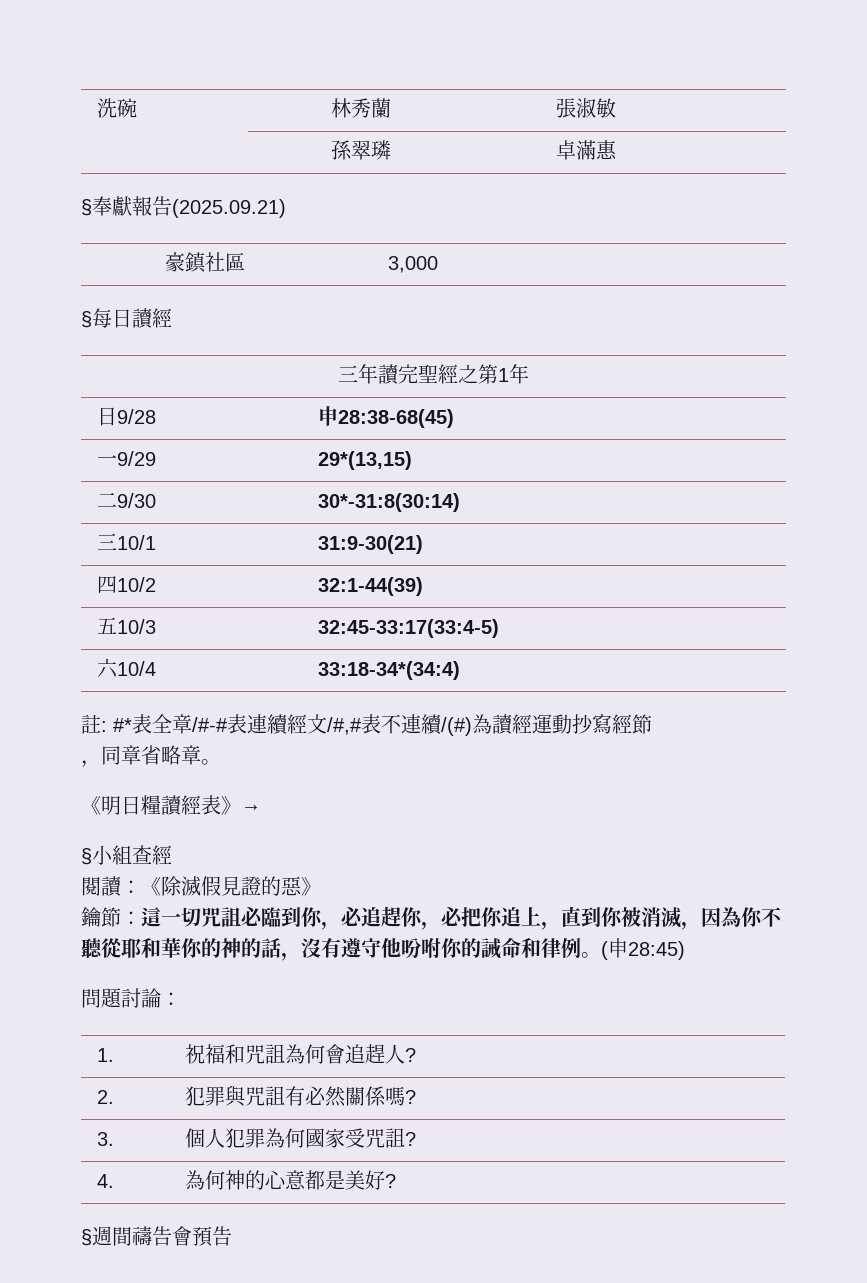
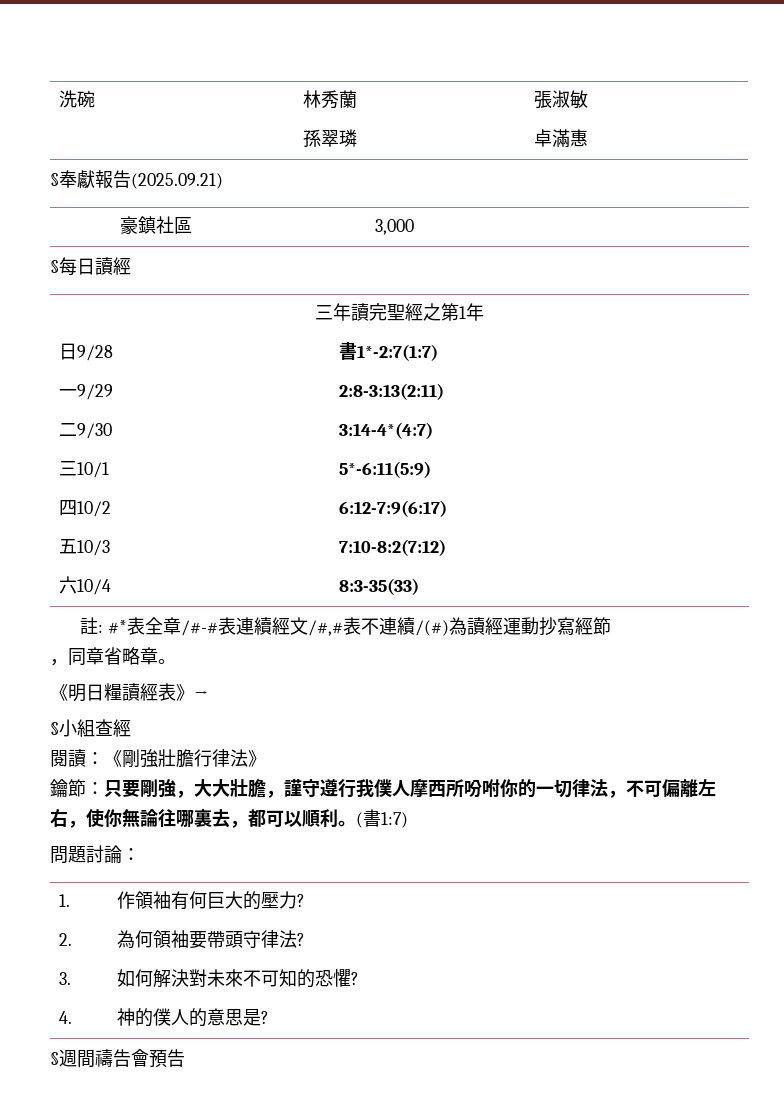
[317,406,454,428] 申28:38-68(45) -> [338,341,438,361] 書1*-2:7(1:7)
[317,451,412,470] 29*(13,15) -> [338,383,444,400] 2:8-3:13(2:11)
[317,493,460,512] 30*-31:8(30:14) -> [338,422,433,439] 3:14-4*(4:7)
[317,535,423,554] 31:9-30(21) -> [338,461,431,478] 5*-6:11(5:9)
[317,577,423,596] 32:1-44(39) -> [338,500,447,517] 6:12-7:9(6:17)
[317,619,499,638] 32:45-33:17(33:4-5) -> [338,539,446,556] 7:10-8:2(7:12)
[317,661,460,680] 33:18-34*(34:4) -> [338,578,419,595] 8:3-35(33)
[161,876,302,896] 除滅假見證的惡 -> [122,749,248,768] 剛強壯膽行律法
[141,906,782,930] [81,937,685,961] [81,988,181,1008] [96,1048,114,1062] [184,1044,416,1064] [96,1090,114,1104] [184,1085,416,1107] [96,1132,114,1146] [184,1128,416,1148] [96,1174,114,1188] [184,1170,385,1190] 這一切咒詛必臨到你，必追趕你，必把你追上，直到你被消滅，因為你不聽從耶和華你的神的話，沒有遵守他吩咐你的誡命和律例。(申28:45) // 問題討論： // 1. | 祝福和咒詛為何會追趕人? // 2. | 犯罪與咒詛有必然關係嗎? // 3. | 個人犯罪為何國家受咒詛? // 4. | 為何神的心意都是美好 -> [104,779,716,798] [50,809,408,828] [50,845,140,864] [58,894,70,907] [116,891,305,910] [58,933,72,946] [116,930,305,949] [58,972,71,985] [116,968,359,988] [58,1011,72,1024] [116,1008,261,1027] 只要剛強，大大壯膽，謹守遵行我僕人摩西所吩咐你的一切律法，不可偏離左右，使你無論往哪裏去，都可以順利。(書1:7) // 問題討論： // 1. | 作領袖有何巨大的壓力? // 2. | 為何領袖要帶頭守律法? // 3. | 如何解決對未來不可知的恐懼? // 4. | 神的僕人的意思是

